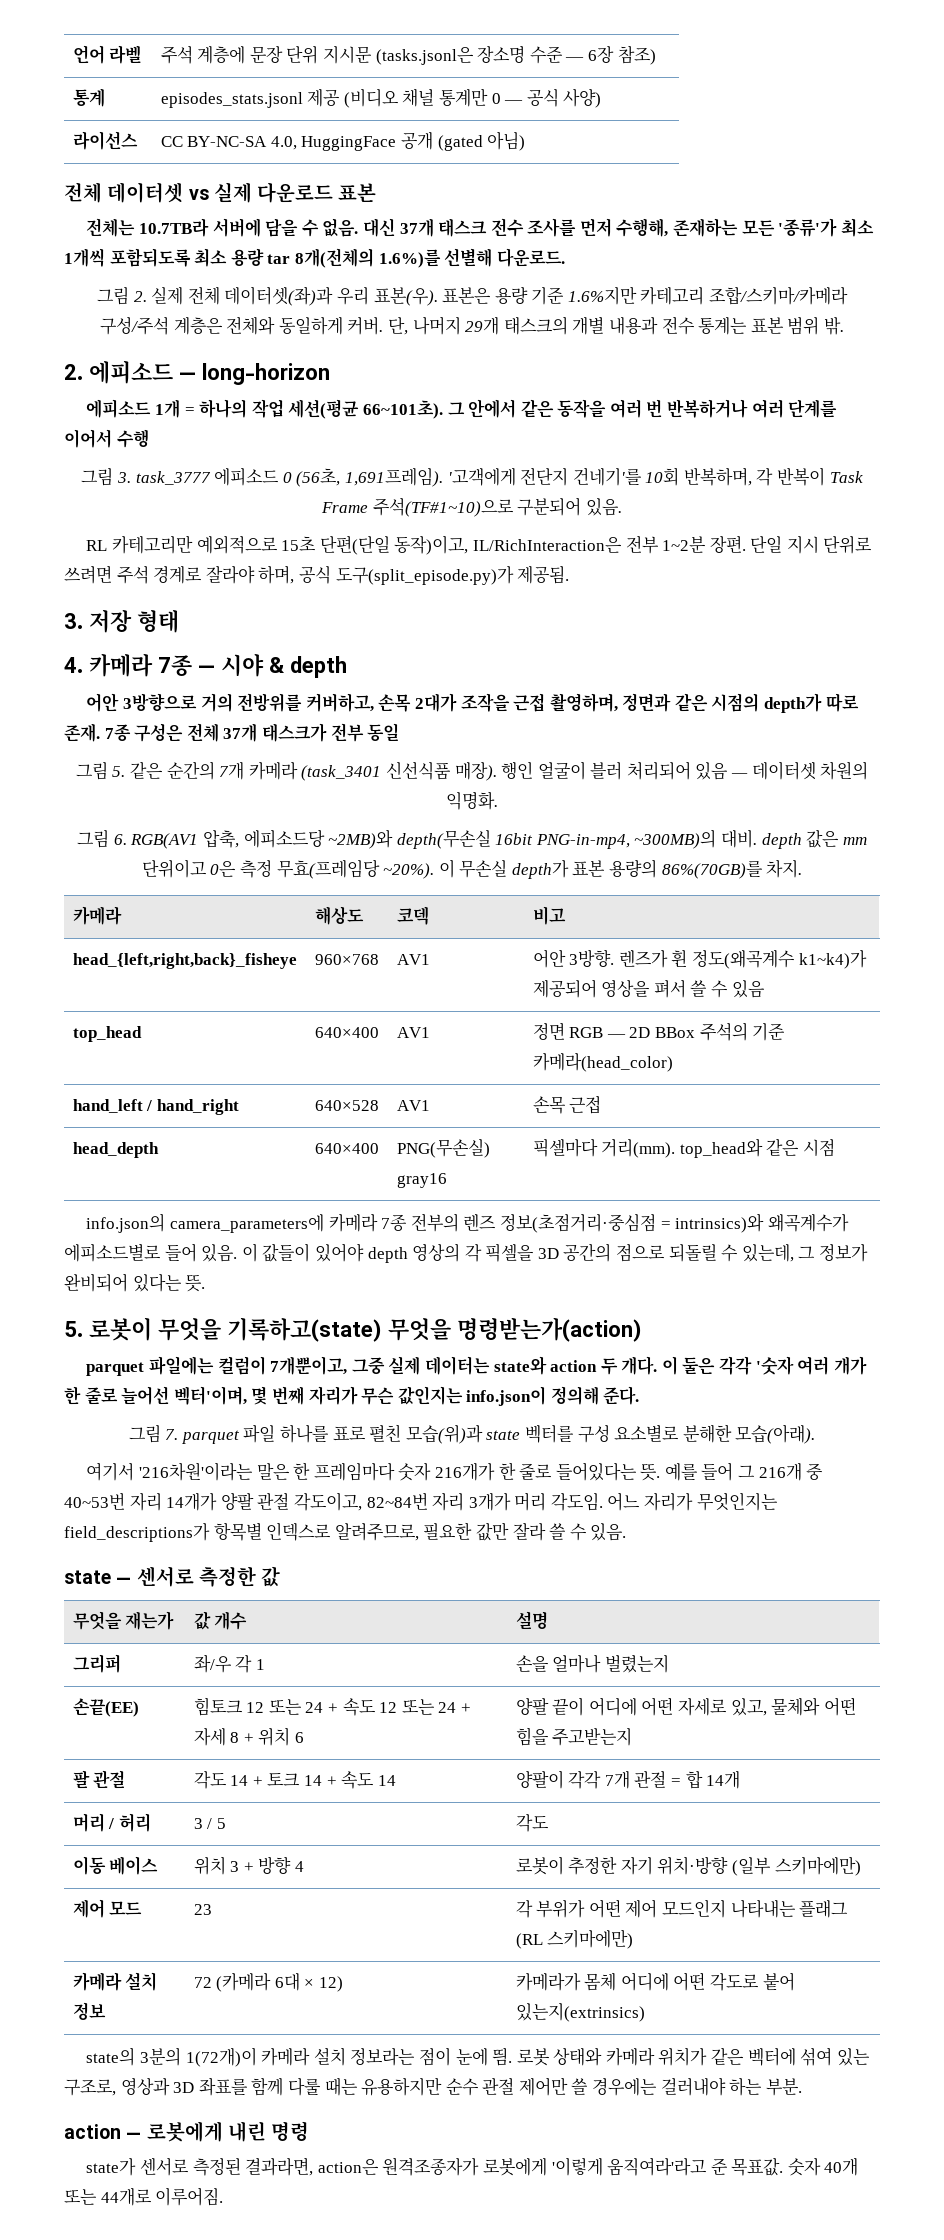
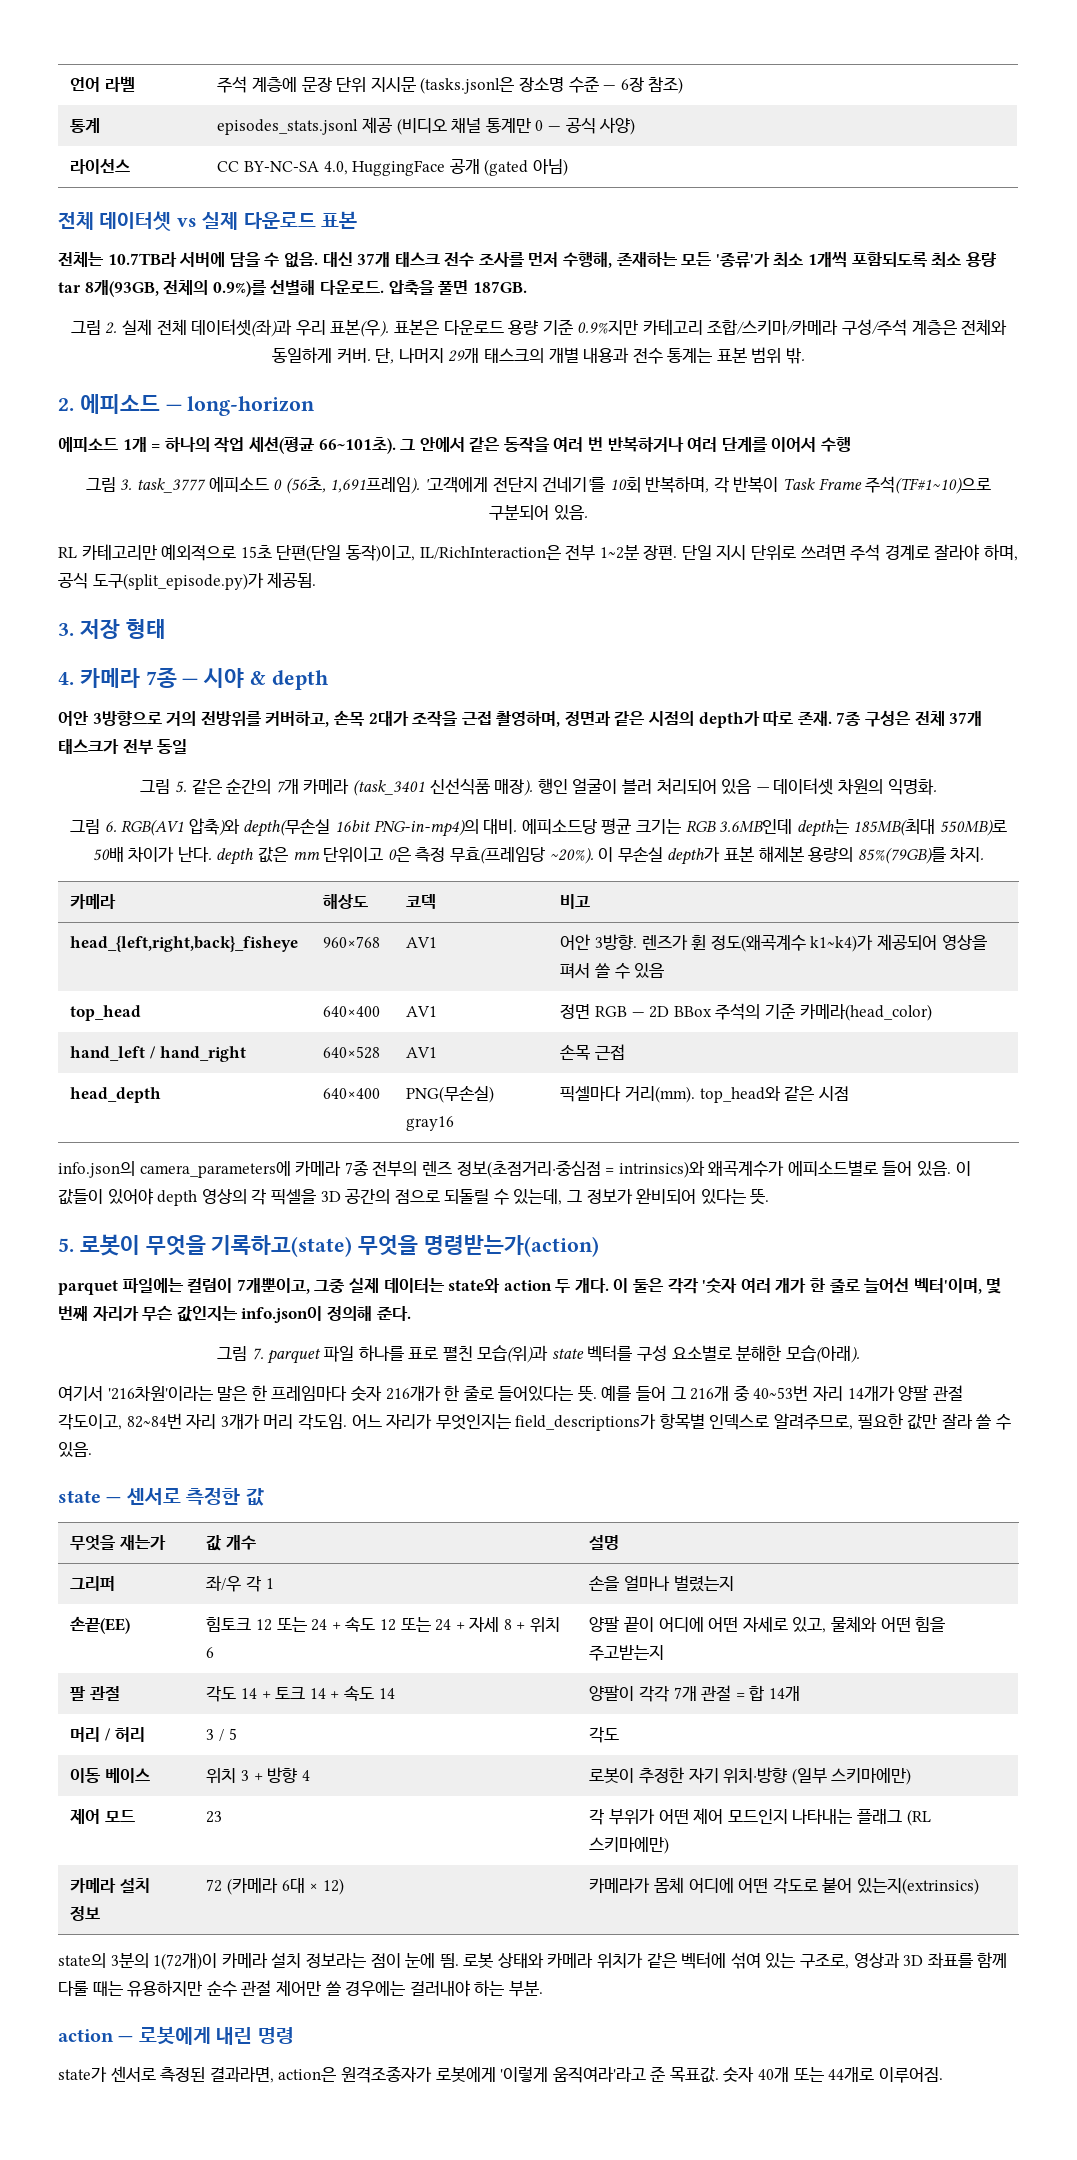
[294,248,441,268] 8개(전체의 1.6%)를 -> [84,280,267,297] 8개(93GB, 전체의 0.9%)를
(565, 257) none -> [388,280,527,295] 압축을 풀면 187GB.
(492, 295) none -> [443,320,504,335] 다운로드
[567,286,637,305] 1.6%지만 -> [577,320,639,335] 0.9%지만
[202,829,758,849] 압축, 에피소드당 ~2MB)와 depth(무손실 16bit PNG-in-mp4, ~300MB)의 대비. -> [188,818,1007,837] [92,847,212,862] 압축)와 depth(무손실 16bit PNG-in-mp4)의 대비. 에피소드당 평균 크기는 RGB 3.6MB인데 depth는 185MB(최대 550MB)로 50배 차이가 난다.
[609,859,763,879] 용량의 86%(70GB)를 -> [758,846,946,864] 해제본 용량의 85%(79GB)를

